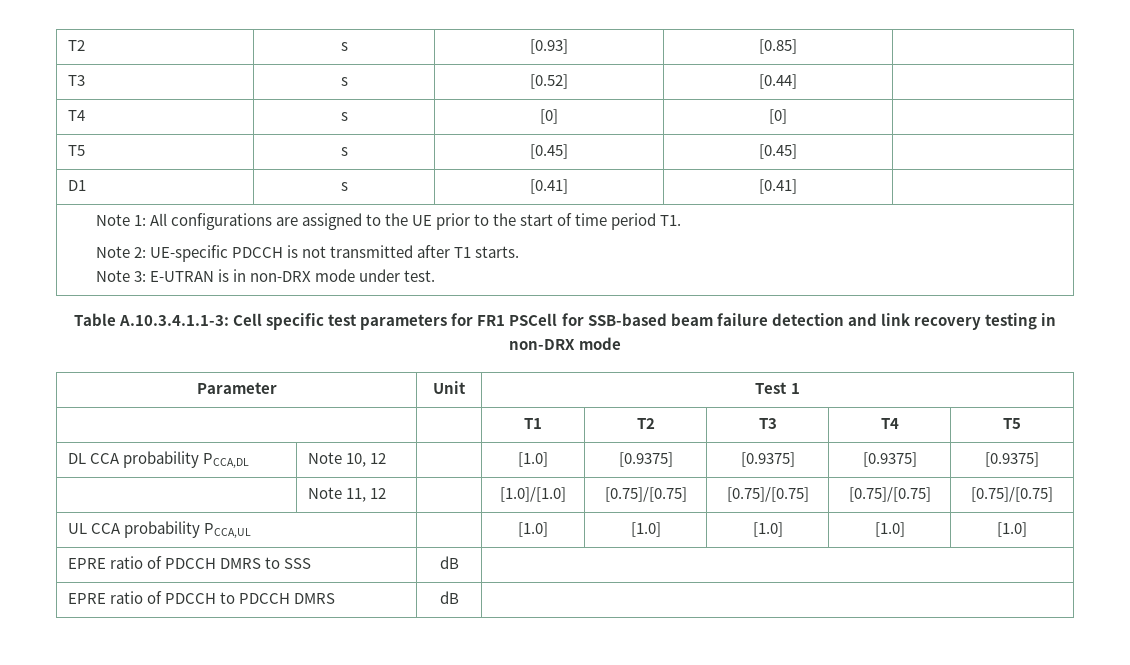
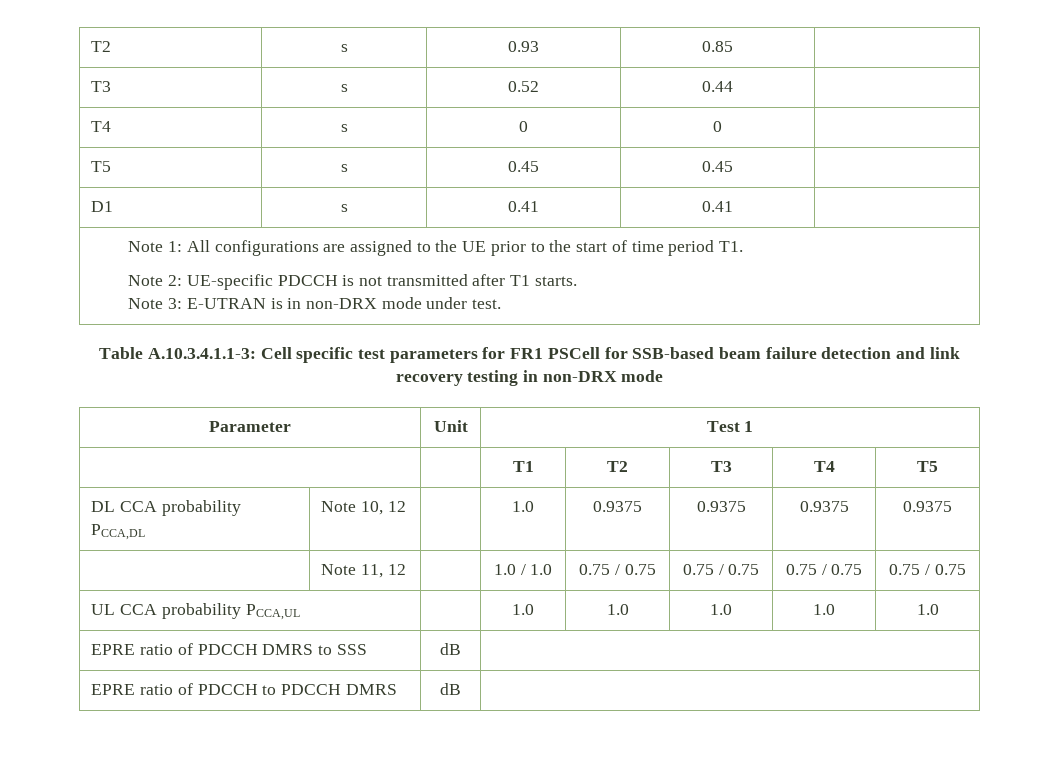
[530,39,568,54] [759,39,797,54] [0.93] | [0.85] -> [508,41,539,52] [702,41,733,52] 0.93 | 0.85
[530,74,568,89] [759,74,797,89] [0.52] | [0.44] -> [508,81,539,92] [702,81,733,92] 0.52 | 0.44
[540,109,558,124] [769,109,787,124] [0] | [0] -> [519,121,528,132] [713,121,722,132] 0 | 0
[530,144,568,159] [759,144,797,159] [0.45] | [0.45] -> [508,161,539,172] [702,161,733,172] 0.45 | 0.45
[530,179,568,194] [759,179,797,194] [0.41] | [0.41] -> [508,201,539,212] [702,201,733,212] 0.41 | 0.41
[518,452,548,467] [618,452,673,467] [740,452,795,467] [862,452,917,467] [985,452,1039,467] [307,487,386,502] [500,487,566,502] [604,487,687,502] [726,487,809,502] [848,487,931,502] [971,487,1053,502] [1.0] | [0.9375] | [0.9375] | [0.9375] | [0.9375] // | Note 11, 12 | | [1.0]/[1.0] | [0.75]/[0.75] | [0.75]/[0.75] | [0.75]/[0.75] | [0.75]/[0.75] -> [512,501,534,512] [593,501,642,512] [696,501,746,512] [799,501,849,512] [903,501,952,512] [321,564,406,578] [493,564,553,575] [579,564,656,575] [682,564,760,575] [785,564,863,575] [889,564,966,575] 1.0 | 0.9375 | 0.9375 | 0.9375 | 0.9375 // | Note 11, 12 | | 1.0 / 1.0 | 0.75 / 0.75 | 0.75 / 0.75 | 0.75 / 0.75 | 0.75 / 0.75
[518,522,548,537] [630,522,661,537] [752,522,783,537] [874,522,905,537] [997,522,1027,537] [1.0] | [1.0] | [1.0] | [1.0] | [1.0] -> [512,604,534,615] [606,604,629,615] [710,604,732,615] [813,604,835,615] [916,604,939,615] 1.0 | 1.0 | 1.0 | 1.0 | 1.0

